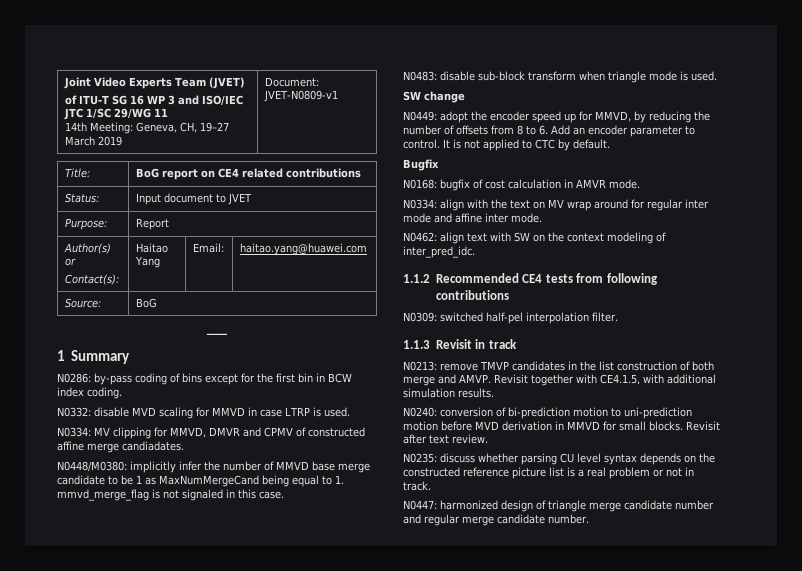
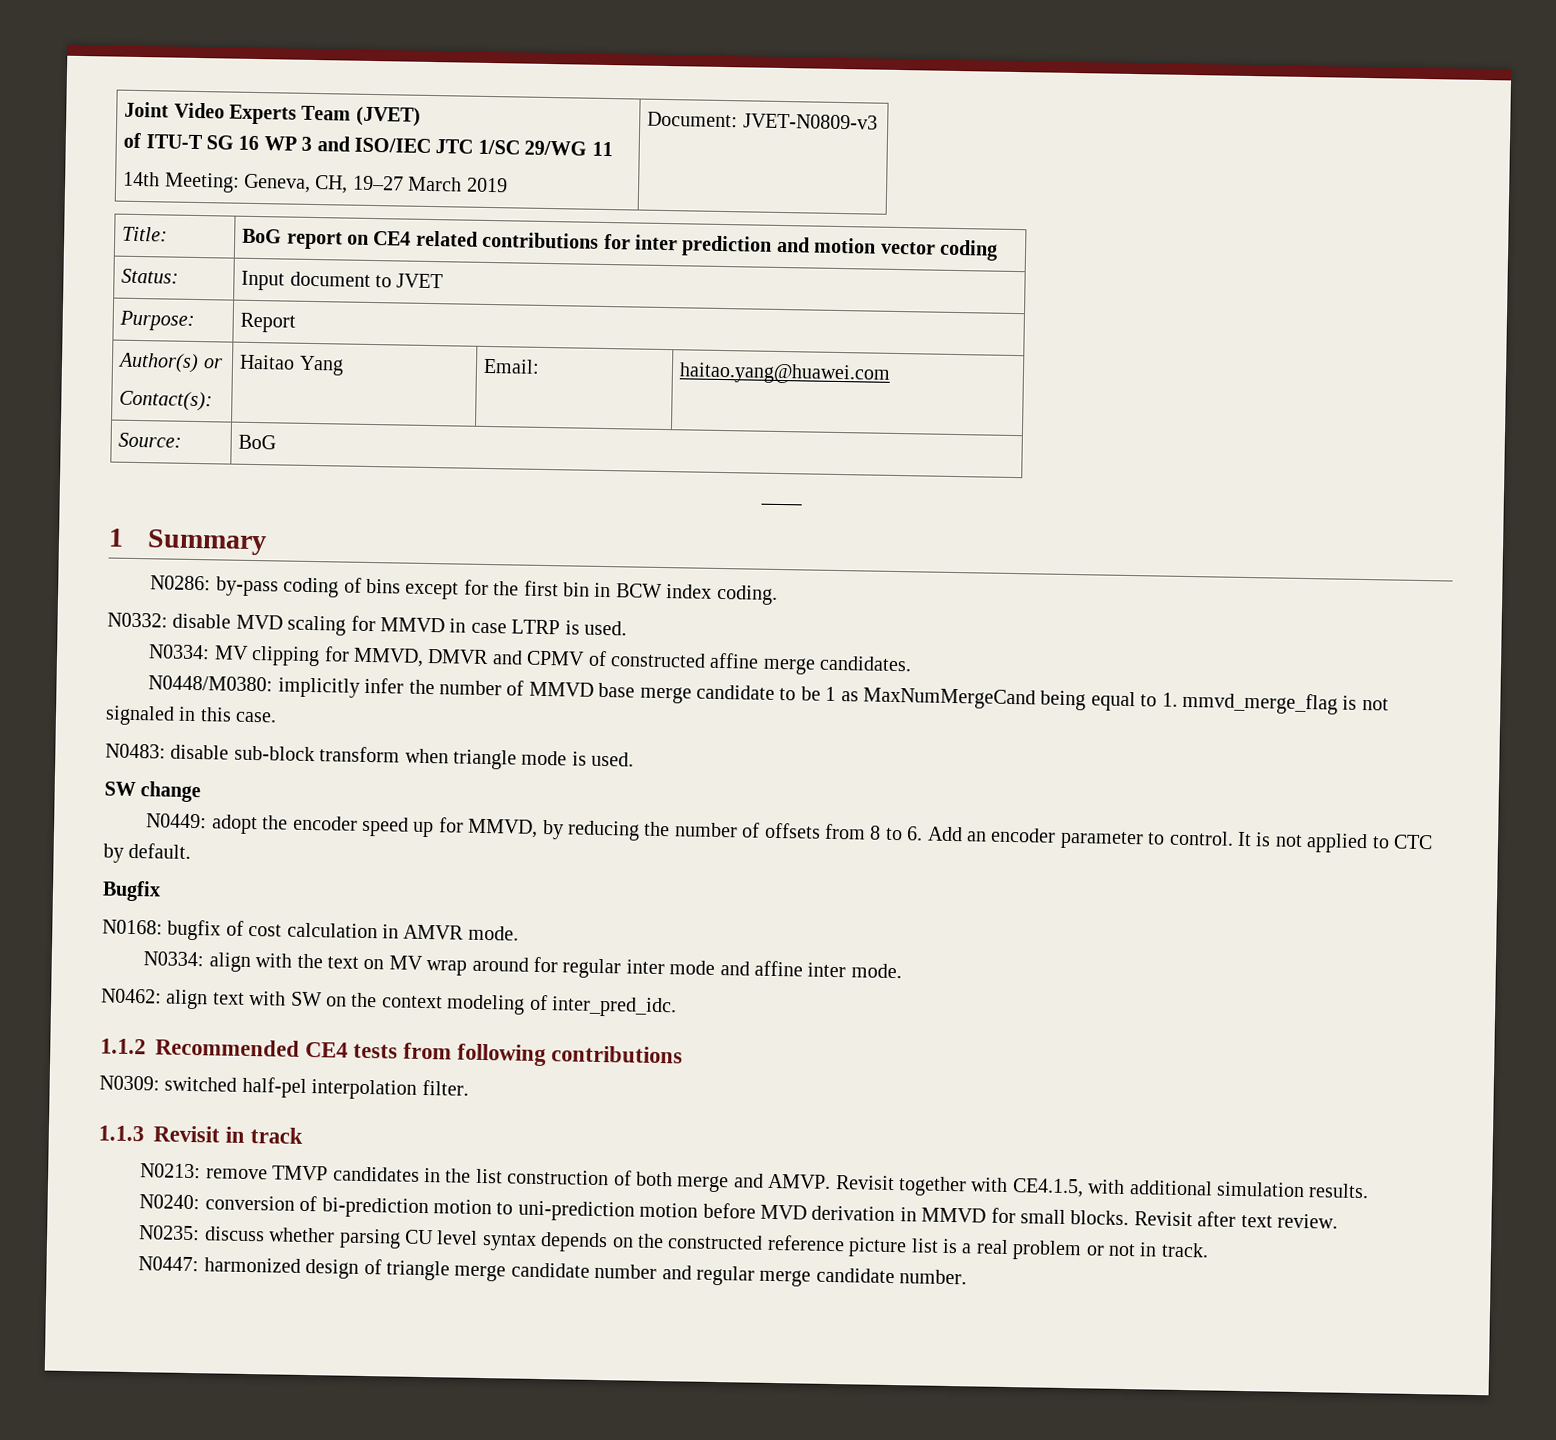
[263,90,338,102] JVET-N0809-v1 -> [742,113,878,130] JVET-N0809-v3
(361, 173) none -> [603,233,998,261] for inter prediction and motion vector coding
[122,441,184,451] candiadates. -> [819,655,913,672] candidates.

